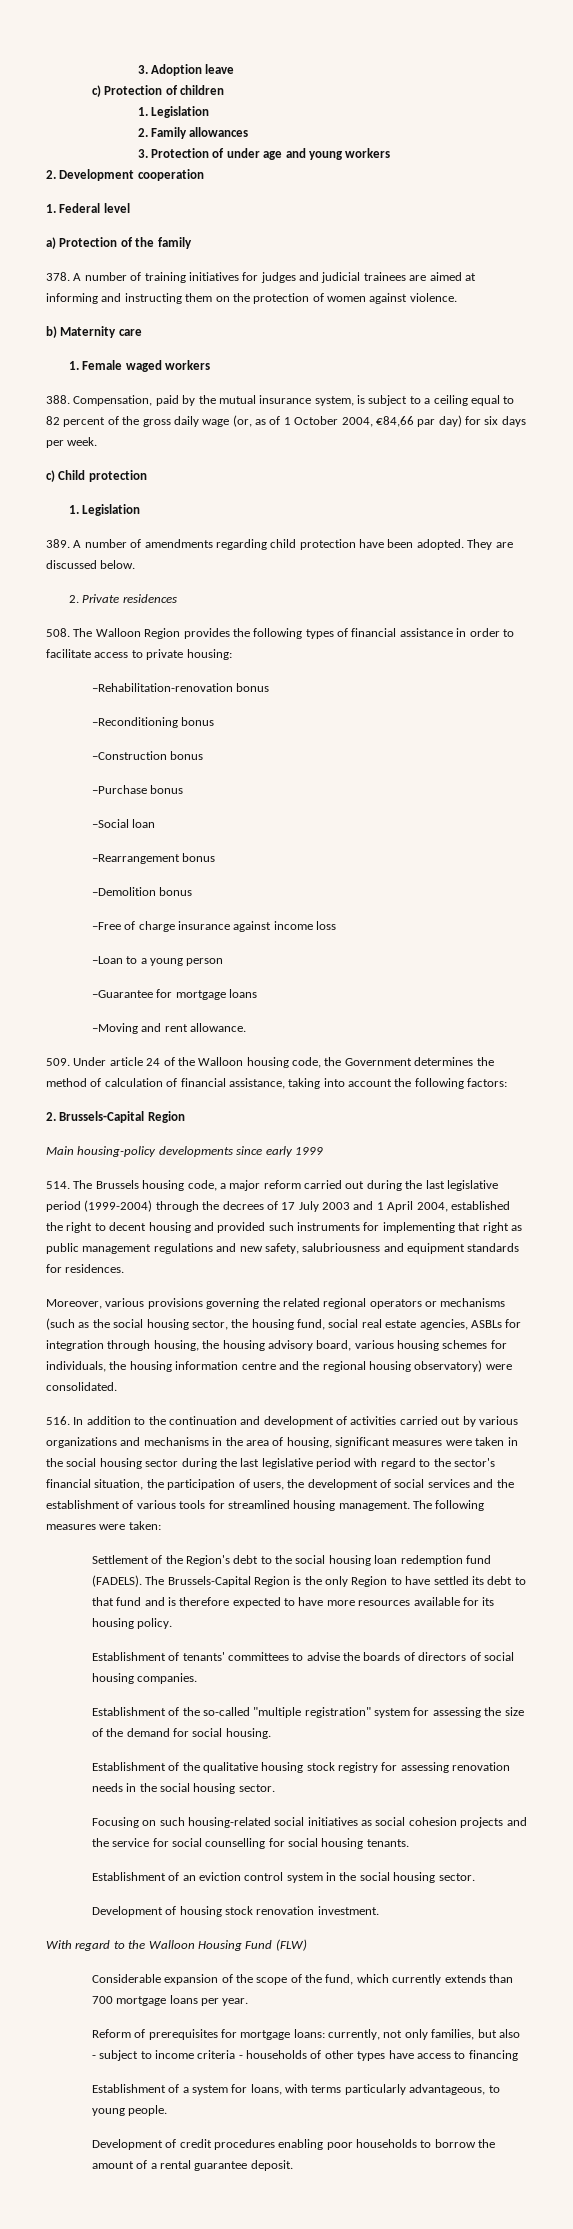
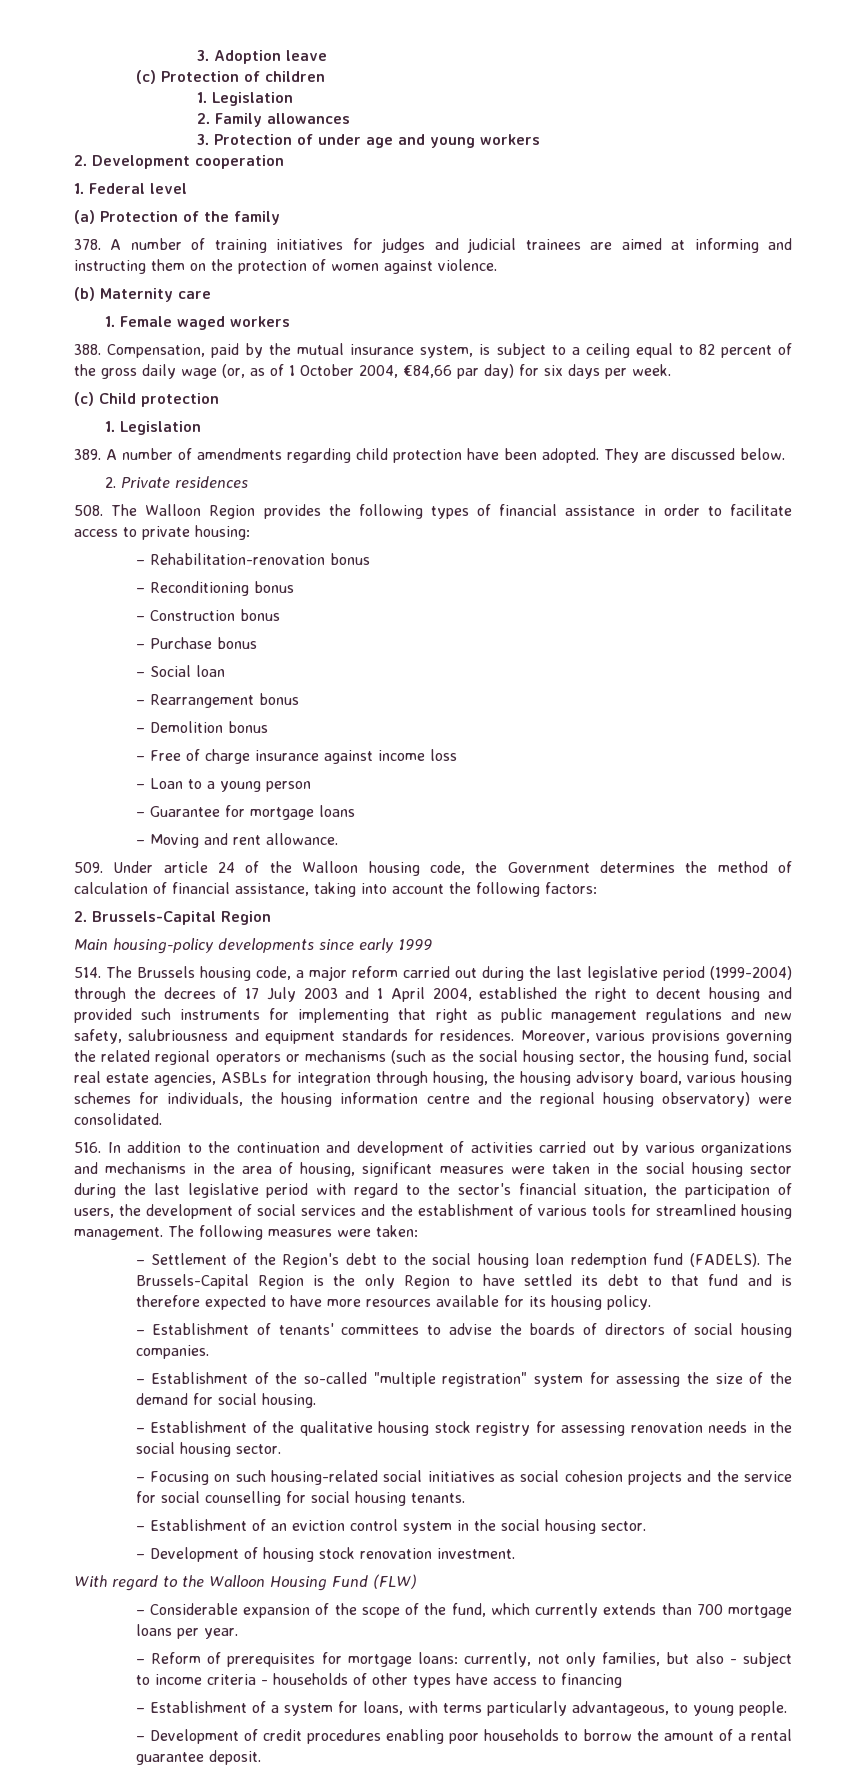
[91,85,101,97] c) -> [135,70,156,84] (c)
[46,237,56,249] a) -> [74,210,95,224] (a)
[46,326,57,338] b) -> [74,287,95,301] (b)
[46,470,55,482] c) -> [74,392,94,406] (c)
[91,683,270,692] [91,717,215,728] [91,751,204,760] [91,785,184,794] [91,819,129,828] –Rehabilitation-renovation bonus // –Reconditioning bonus // –Construction bonus // –Purchase bonus // –Social -> [135,553,370,565] [135,581,294,596] [135,609,280,621] [135,637,257,649] [135,665,191,677] – Rehabilitation-renovation bonus // – Reconditioning bonus // – Construction bonus // – Purchase bonus // – Social
[91,853,216,864] [91,887,193,896] [91,922,121,930] –Rearrangement bonus // –Demolition bonus // –Free -> [135,693,299,708] [135,721,268,733] [135,750,181,761] – Rearrangement bonus // – Demolition bonus // – Free
[91,956,123,964] –Loan -> [135,778,183,789] – Loan
[91,990,153,998] –Guarantee -> [135,806,220,817] – Guarantee
[91,1023,138,1034] –Moving -> [135,834,199,848] – Moving
(125, 1268) // -> (515, 1035) none
(161, 1525) none -> [135,1260,145,1265] –
(173, 1623) none -> [135,1330,145,1335] –
(198, 1678) none -> [135,1379,145,1384] –
(271, 1733) none -> [135,1428,145,1433] –
(275, 1788) none -> [135,1477,145,1482] –
(409, 1843) none -> [135,1526,145,1531] –
(475, 1877) none -> [135,1554,145,1559] –
(307, 1945) none -> [135,1610,145,1615] –
(249, 2002) none -> [135,1659,145,1664] –
(518, 2055) none -> [135,1708,145,1713] –
(168, 2110) none -> [135,1736,145,1741] –

